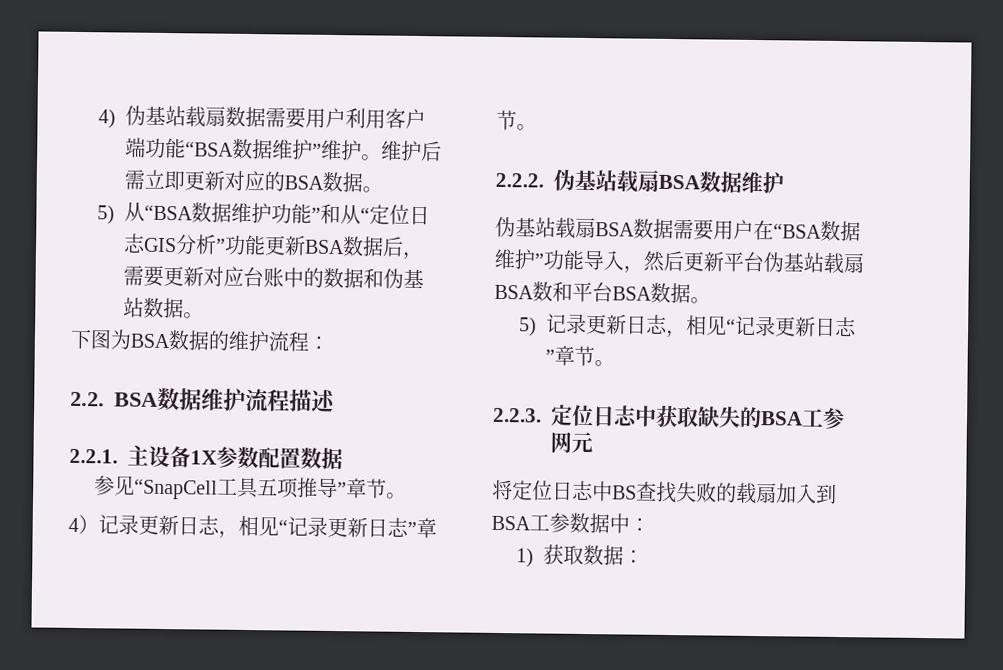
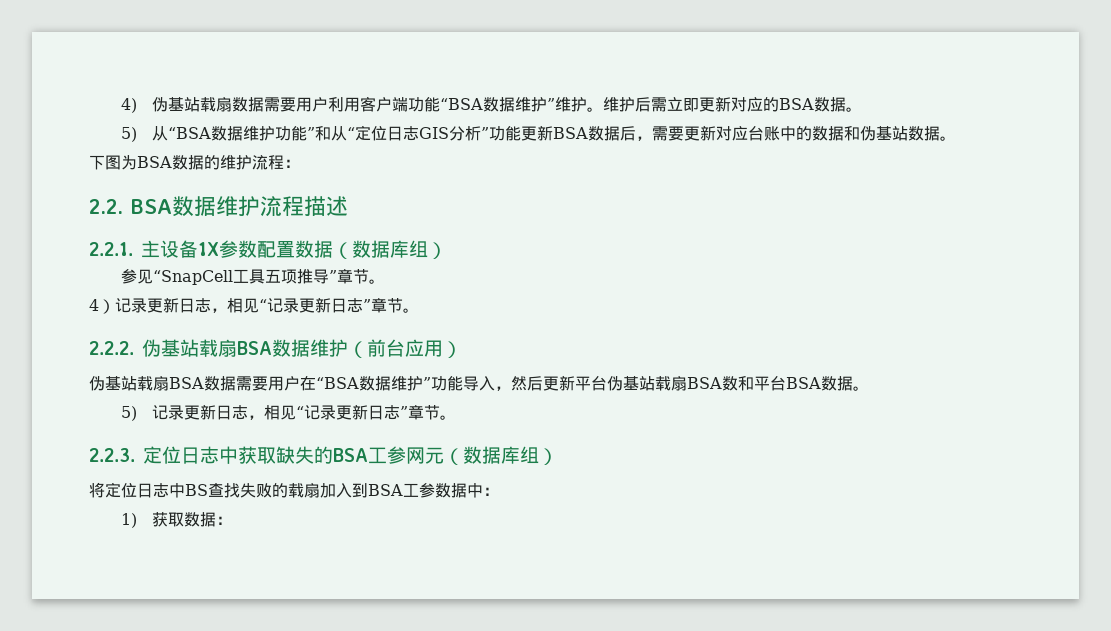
(343, 458) none -> [333,240,447,259] （数据库组）
(784, 183) none -> [348,339,462,358] （前台应用）
(593, 442) none -> [444,446,558,465] （数据库组）

